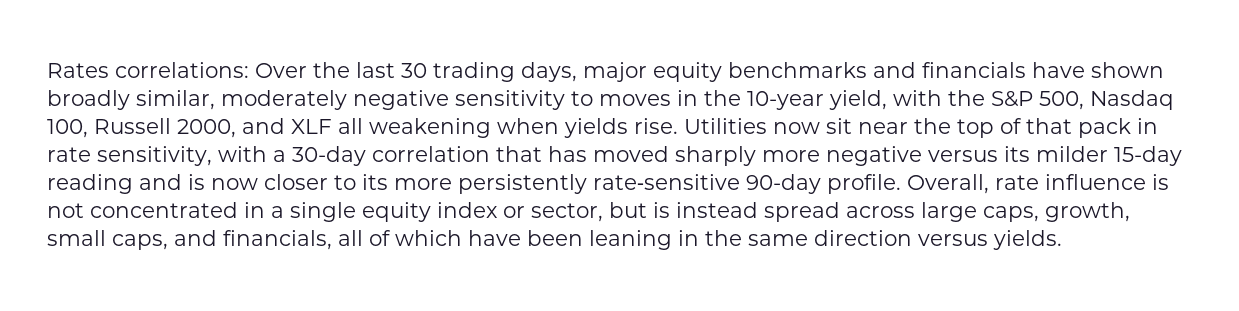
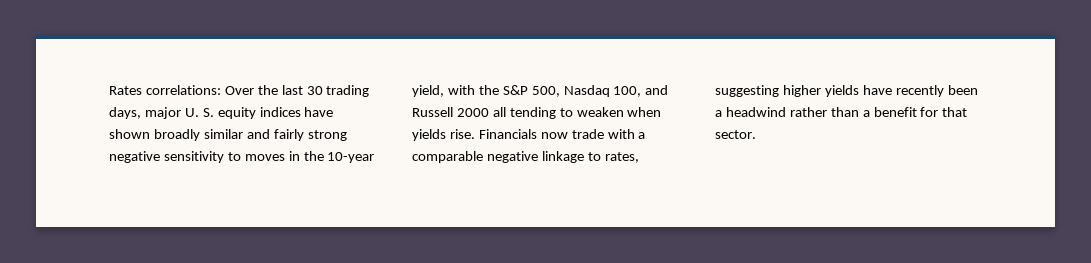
[653,62,1164,82] [47,90,347,110] equity benchmarks and financials have shown broadly similar, moderately -> [184,107,334,119] [109,129,347,141] U. S. equity indices have shown broadly similar and fairly strong
[94,118,1158,138] [47,146,1182,166] [47,174,1169,194] [47,202,1130,222] [47,230,1062,250] Russell 2000, and XLF all weakening when yields rise. Utilities now sit near the top of that pack in rate sensitivity, with a 30-day correlation that has moved sharply more negative versus its milder 15-day reading and is now closer to its more persistently rate‑sensitive 90-day profile. Overall, rate influence is not concentrated in a single equity index or sector, but is instead spread across large caps, growth, small caps, and financials, all of which have been leaning in the same direction versus yields. -> [645,85,669,95] [412,107,662,119] [412,129,646,141] [412,151,639,163] [715,85,978,97] [715,107,968,117] [715,130,756,139] and Russell 2000 all tending to weaken when yields rise. Financials now trade with a comparable negative linkage to rates, suggesting higher yields have recently been a headwind rather than a benefit for that sector.

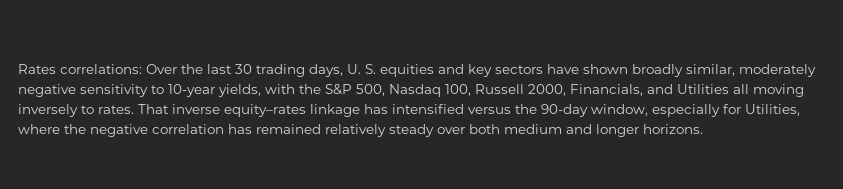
[144,107,181,119] major -> (343, 70) none
[217,107,334,119] [109,129,347,141] [109,151,375,163] [412,85,444,97] equity indices have shown broadly similar and fairly strong negative sensitivity to moves in the 10-year yield, -> [380,64,816,77] [18,84,261,97] equities and key sectors have shown broadly similar, moderately negative sensitivity to 10-year yields,
[645,85,669,95] [412,107,662,119] [412,129,646,141] [412,151,639,163] [715,85,978,97] [715,107,968,117] [715,130,756,139] and Russell 2000 all tending to weaken when yields rise. Financials now trade with a comparable negative linkage to rates, suggesting higher yields have recently been a headwind rather than a benefit for that sector. -> [475,84,804,97] [18,104,800,117] [18,124,703,137] Russell 2000, Financials, and Utilities all moving inversely to rates. That inverse equity–rates linkage has intensified versus the 90-day window, especially for Utilities, where the negative correlation has remained relatively steady over both medium and longer horizons.

